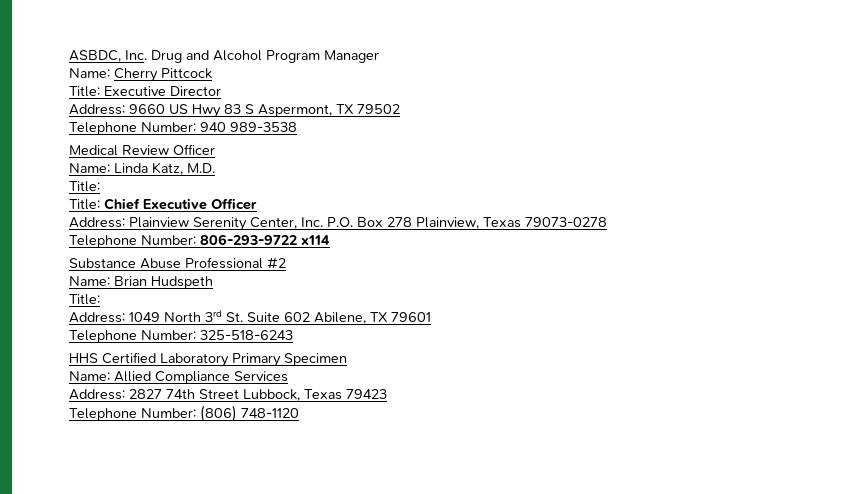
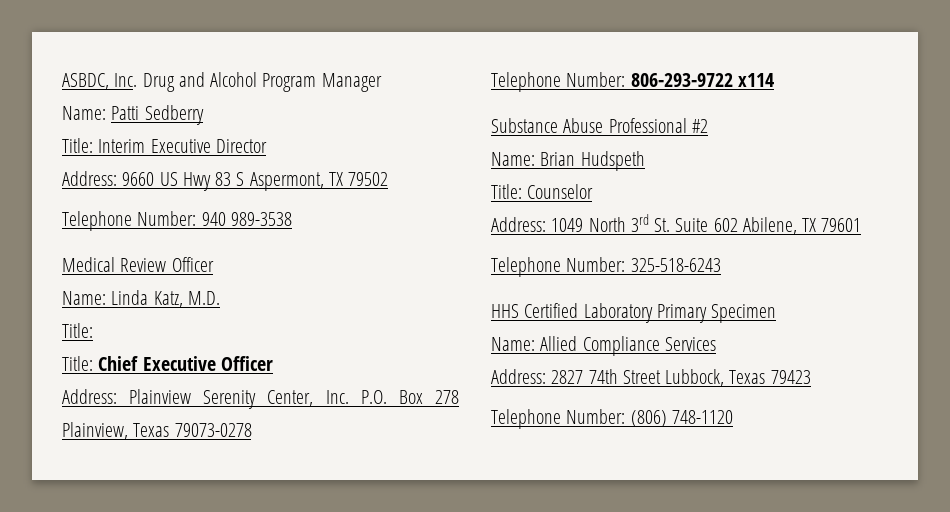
[114,68,212,82] [69,86,100,97] Cherry Pittcock // Title: -> [111,105,204,125] [62,138,146,153] Patti Sedberry // Title: Interim
(100, 299) none -> [527,184,594,199] Counselor

